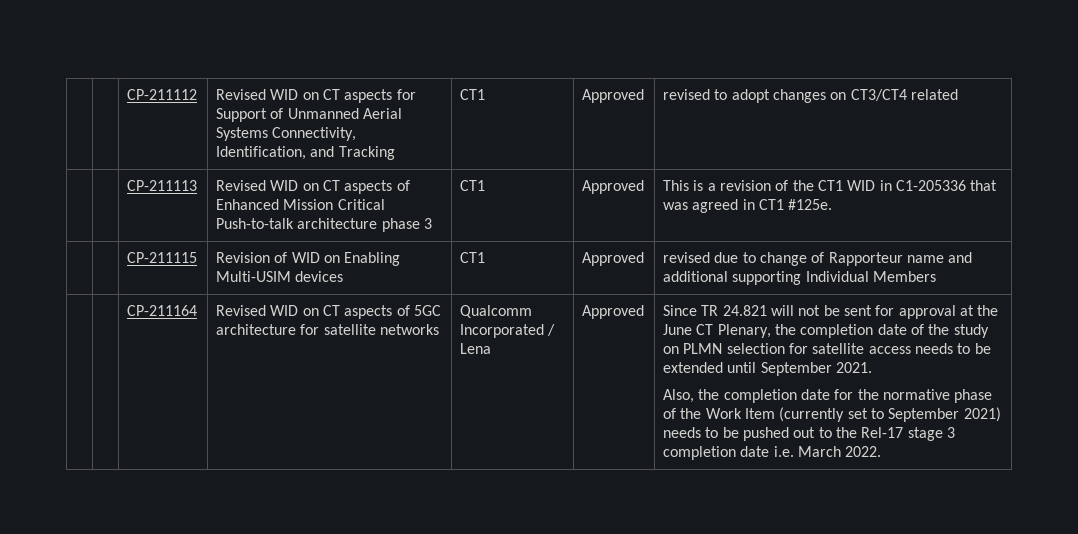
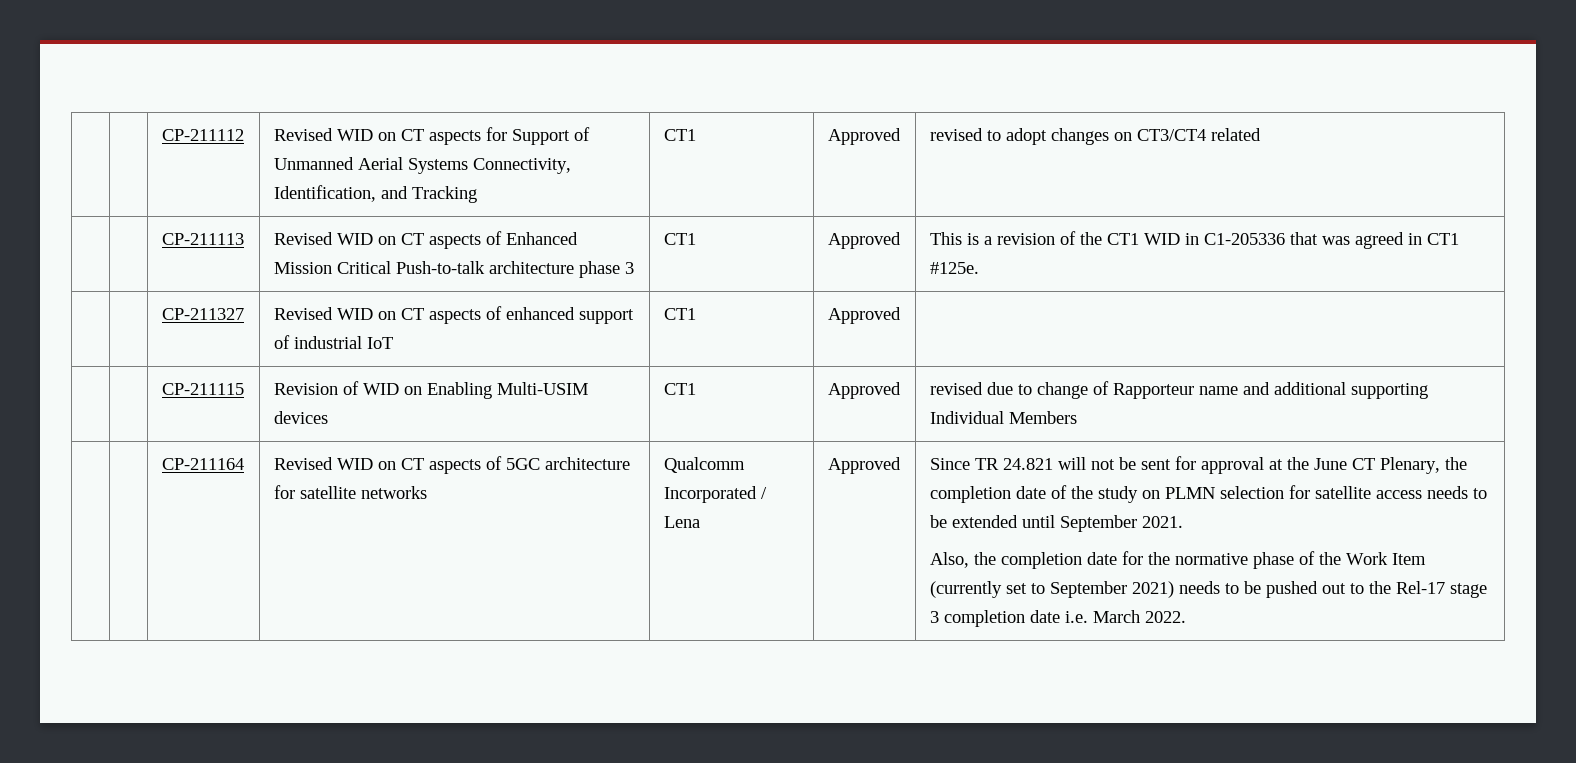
(833, 204) none -> [161,308,244,320] [273,306,634,324] [273,335,393,349] [663,308,696,320] [827,307,901,324] // | | CP-211327 | Revised WID on CT aspects of enhanced support of industrial IoT | CT1 | Approved |

